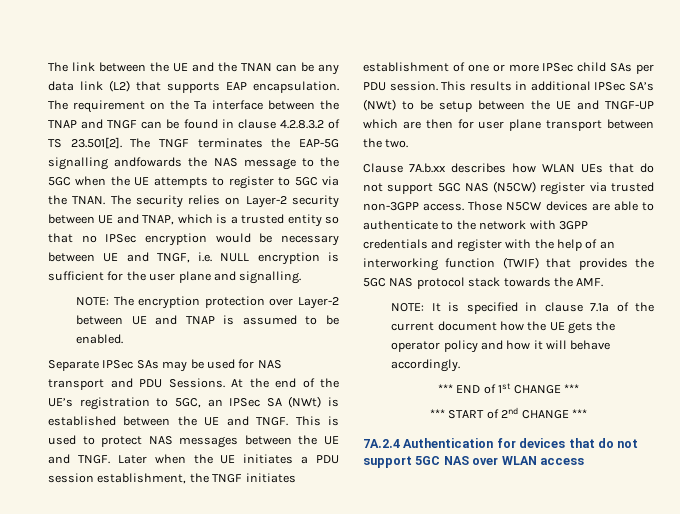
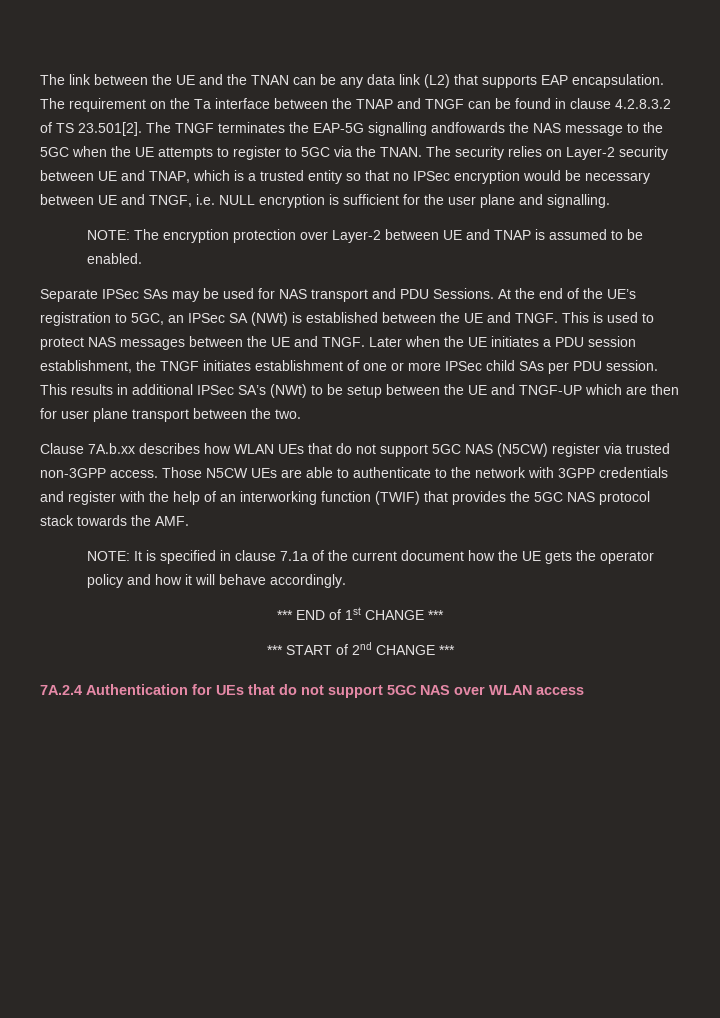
[545,201,588,211] devices -> [251,468,277,478] UEs
[519,438,566,448] devices -> [216,685,244,695] UEs

